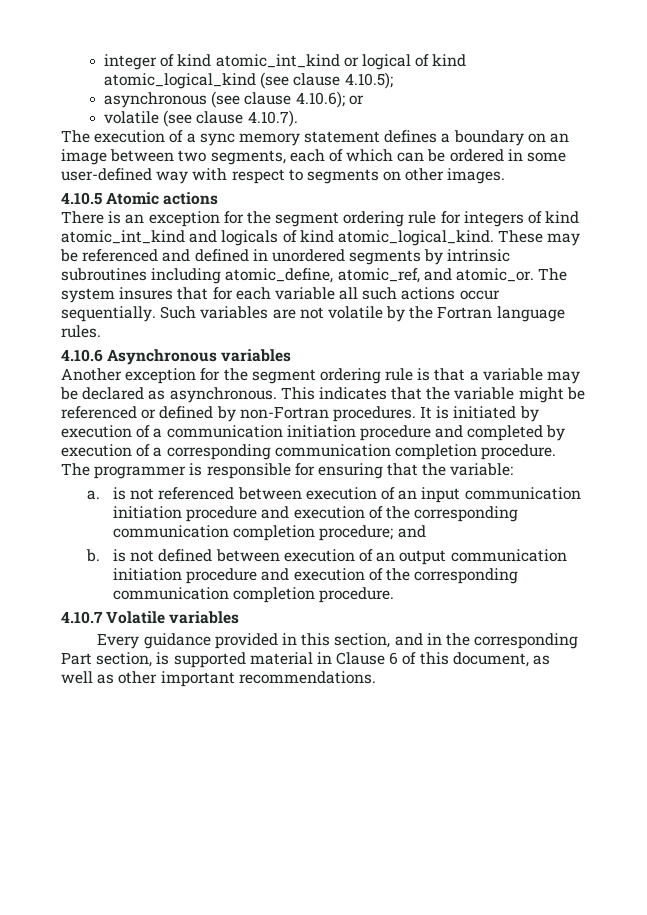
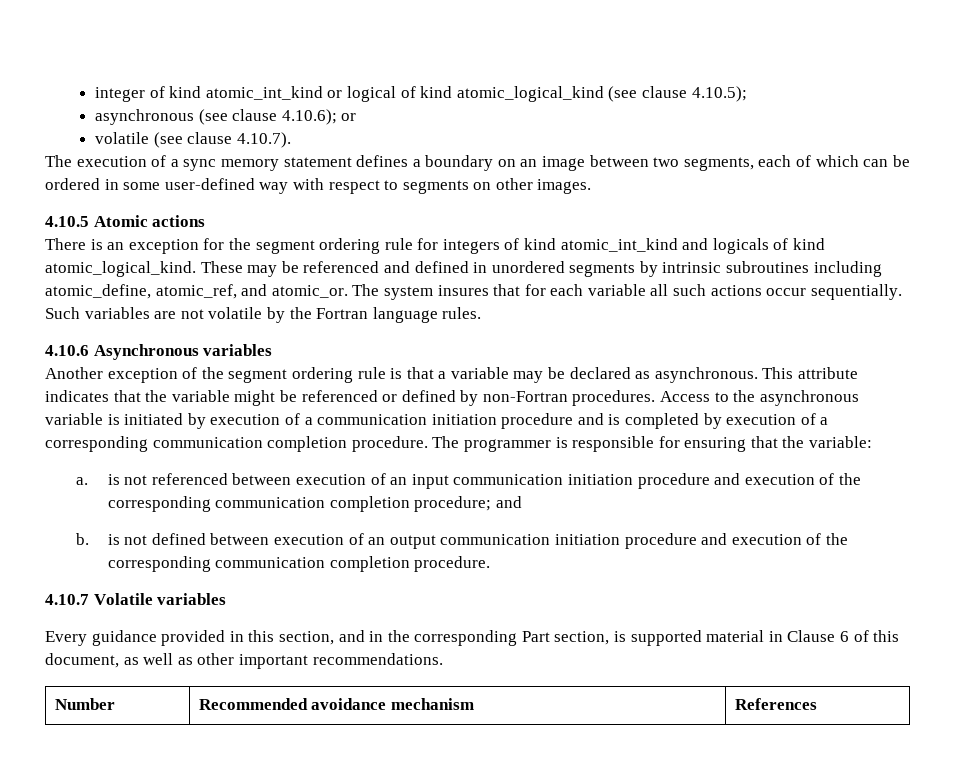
[200,368,221,381] for -> [182,367,198,379] of
(315, 393) none -> [798,367,859,379] attribute
[420,406,433,419] It -> [660,390,859,406] [45,413,103,425] Access to the asynchronous variable
(464, 431) none -> [608,414,621,425] is
(376, 677) none -> [54,698,115,710] [198,698,474,710] [734,698,817,710] // Number | Recommended avoidance mechanism | References

